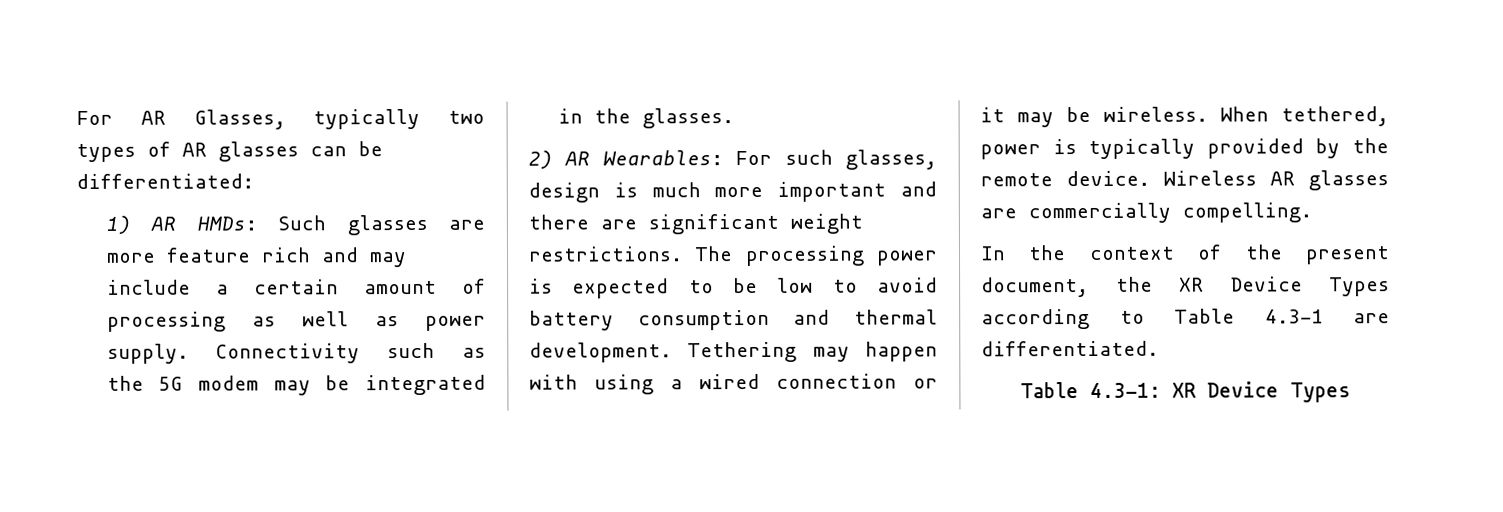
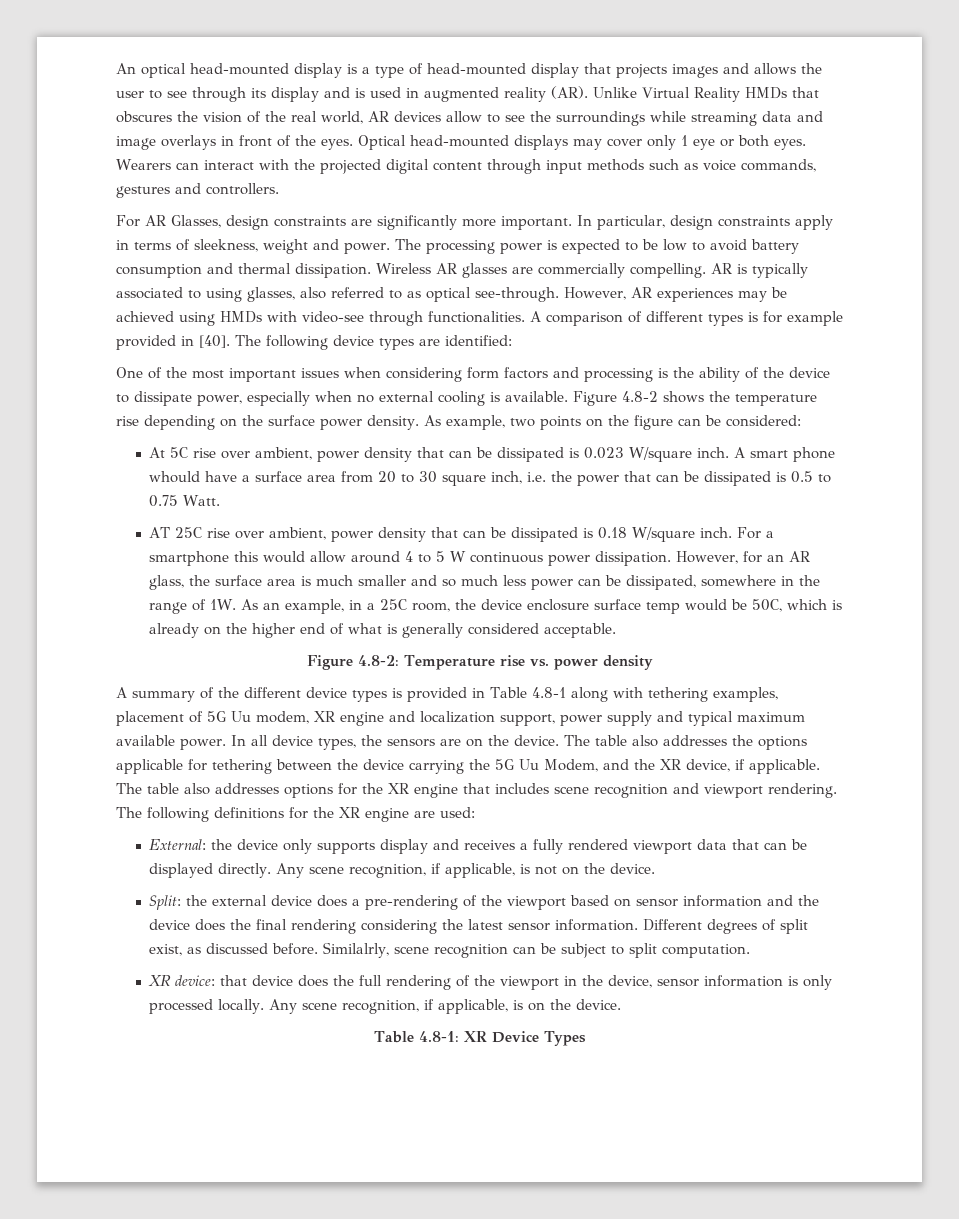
[76,108,485,130] [76,141,383,163] [76,173,254,190] [105,214,485,236] [105,247,407,268] [106,278,486,295] [106,311,486,332] [106,342,486,364] [106,374,486,396] [557,108,734,129] [528,149,937,170] [528,181,937,203] [528,213,863,235] [528,246,683,262] For AR Glasses, typically two types of AR glasses can be differentiated: // 1) AR HMDs: Such glasses are more feature rich and may include a certain amount of processing as well as power supply. Connectivity such as the 5G modem may be integrated in the glasses. // 2) AR Wearables: For such glasses, design is much more important and there are significant weight restrictions. -> [116,63,822,78] [116,86,819,102] [116,111,823,126] [116,135,806,150] [116,159,816,174] [116,183,279,198] [116,215,833,230] [116,239,390,254] An optical head-mounted display is a type of head-mounted display that projects images and allows the user to see through its display and is used in augmented reality (AR). Unlike Virtual Reality HMDs that obscures the vision of the real world, AR devices allow to see the surroundings while streaming data and image overlays in front of the eyes. Optical head-mounted displays may cover only 1 eye or both eyes. Wearers can interact with the projected digital content through input methods such as voice commands, gestures and controllers. // For AR Glasses, design constraints are significantly more important. In particular, design constraints apply in terms of sleekness, weight and power.
[529,341,938,363] [529,373,938,395] [980,106,1389,128] [980,138,1389,160] [980,170,1150,187] development. Tethering may happen with using a wired connection or it may be wireless. When tethered, power is typically provided by the remote device. -> [295,263,371,278] dissipation.
[980,244,1390,265] [981,276,1390,298] [981,308,1390,330] [981,340,1159,357] [1020,382,1161,399] // In the context of the present document, the XR Device Types according to Table 4.3-1 are differentiated. // Table 4.3-1: -> [711,263,808,278] [116,287,787,302] [116,311,843,326] [116,335,512,350] [116,367,830,382] [116,391,817,406] [116,415,801,430] [149,447,836,462] [149,471,832,486] [149,495,221,507] [149,527,775,542] [149,551,811,566] [149,575,821,590] [149,599,843,614] [149,623,617,638] [306,655,653,670] [116,687,778,702] [116,711,805,726] [116,735,807,750] [116,759,820,774] [116,783,837,798] [116,807,475,822] [149,839,808,854] [149,863,656,878] [149,895,820,910] [149,919,809,934] [149,942,751,958] [148,975,833,990] [149,999,622,1014] [373,1031,459,1043] AR is typically associated to using glasses, also referred to as optical see-through. However, AR experiences may be achieved using HMDs with video-see through functionalities. A comparison of different types is for example provided in [40]. The following device types are identified: // One of the most important issues when considering form factors and processing is the ability of the device to dissipate power, especially when no external cooling is available. Figure 4.8-2 shows the temperature rise depending on the surface power density. As example, two points on the figure can be considered: // At 5C rise over ambient, power density that can be dissipated is 0.023 W/square inch. A smart phone whould have a surface area from 20 to 30 square inch, i.e. the power that can be dissipated is 0.5 to 0.75 Watt. // AT 25C rise over ambient, power density that can be dissipated is 0.18 W/square inch. For a smartphone this would allow around 4 to 5 W continuous power dissipation. However, for an AR glass, the surface area is much smaller and so much less power can be dissipated, somewhere in the range of 1W. As an example, in a 25C room, the device enclosure surface temp would be 50C, which is already on the higher end of what is generally considered acceptable. // Figure 4.8-2: Temperature rise vs. power density // A summary of the different device types is provided in Table 4.8-1 along with tethering examples, placement of 5G Uu modem, XR engine and localization support, power supply and typical maximum available power. In all device types, the sensors are on the device. The table also addresses the options applicable for tethering between the device carrying the 5G Uu Modem, and the XR device, if applicable. The table also addresses options for the XR engine that includes scene recognition and viewport rendering. The following definitions for the XR engine are used: // External: the device only supports display and receives a fully rendered viewport data that can be displayed directly. Any scene recognition, if applicable, is not on the device. // Split: the external device does a pre-rendering of the viewport based on sensor information and the device does the final rendering considering the latest sensor information. Different degrees of split exist, as discussed before. Similalrly, scene recognition can be subject to split computation. // XR device: that device does the full rendering of the viewport in the device, sensor information is only processed locally. Any scene recognition, if applicable, is on the device. // Table 4.8-1:

